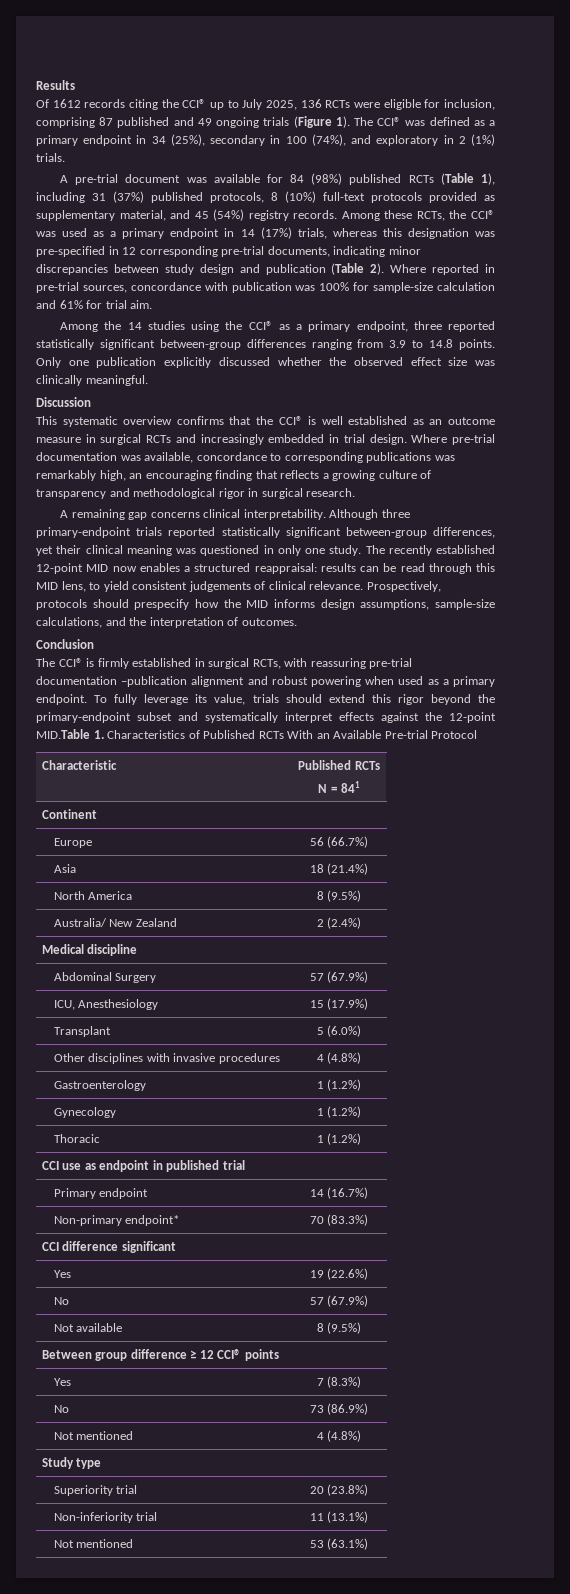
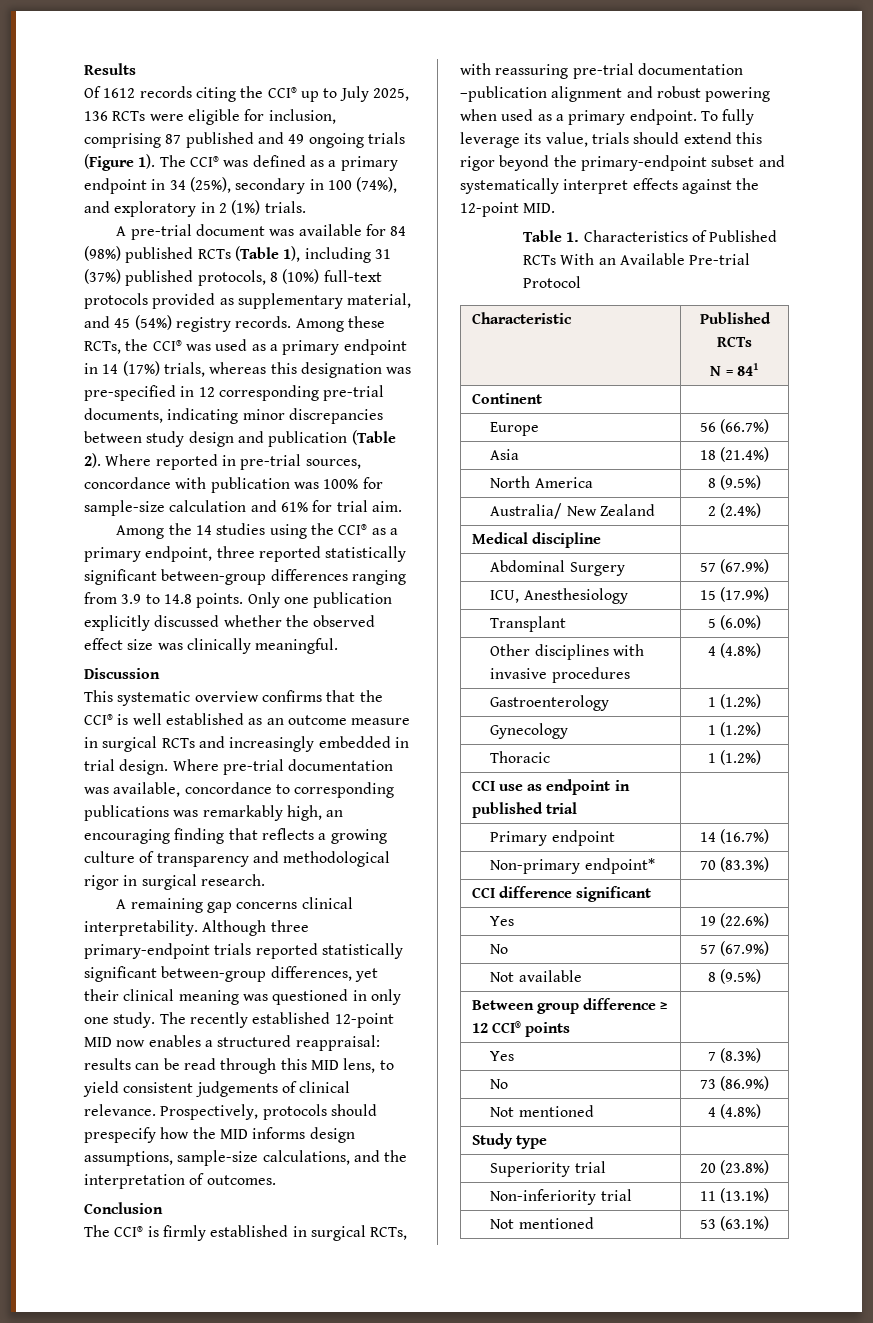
[36,729,90,739] MID.Table -> [523,203,556,213] [522,230,562,242] MID. // Table

